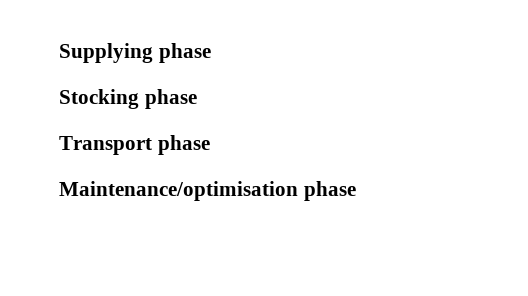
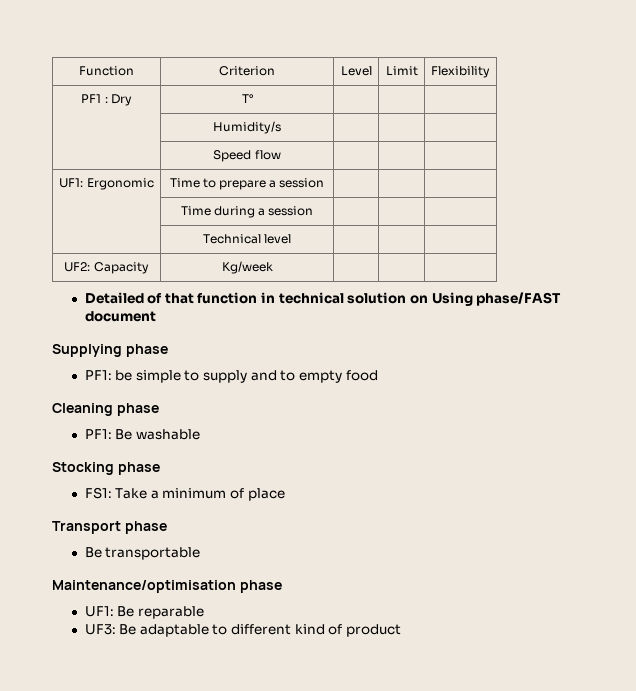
[59,43,211,63] [59,89,197,109] Supplying phase // Stocking phase -> [79,66,134,76] [219,66,275,76] [340,66,372,76] [385,66,418,76] [431,66,490,78] [81,94,132,106] [241,94,254,103] [213,121,281,134] [213,150,281,162] [59,178,154,190] [169,178,325,190] [180,206,314,218] [202,234,292,244] [64,262,149,274] [221,261,273,274] [84,292,562,306] [84,311,156,322] [52,344,168,357] [84,370,378,383] [52,403,159,416] [84,429,200,440] [52,462,160,475] [84,487,285,501] Function | Criterion | Level | Limit | Flexibility // PF1 : Dry | T° | | | // | Humidity/s | | | // | Speed flow | | | // UF1: Ergonomic | Time to prepare a session | | | // | Time during a session | | | // | Technical level | | | // UF2: Capacity | Kg/week | | | // Detailed of that function in technical solution on Using phase/FAST document // Supplying phase // PF1: be simple to supply and to empty food // Cleaning phase // PF1: Be washable // Stocking phase // FS1: Take a minimum of place
(210, 145) none -> [84,547,201,560] // Be transportable
(356, 191) none -> [84,606,204,619] [84,624,402,637] // UF1: Be reparable // UF3: Be adaptable to different kind of product

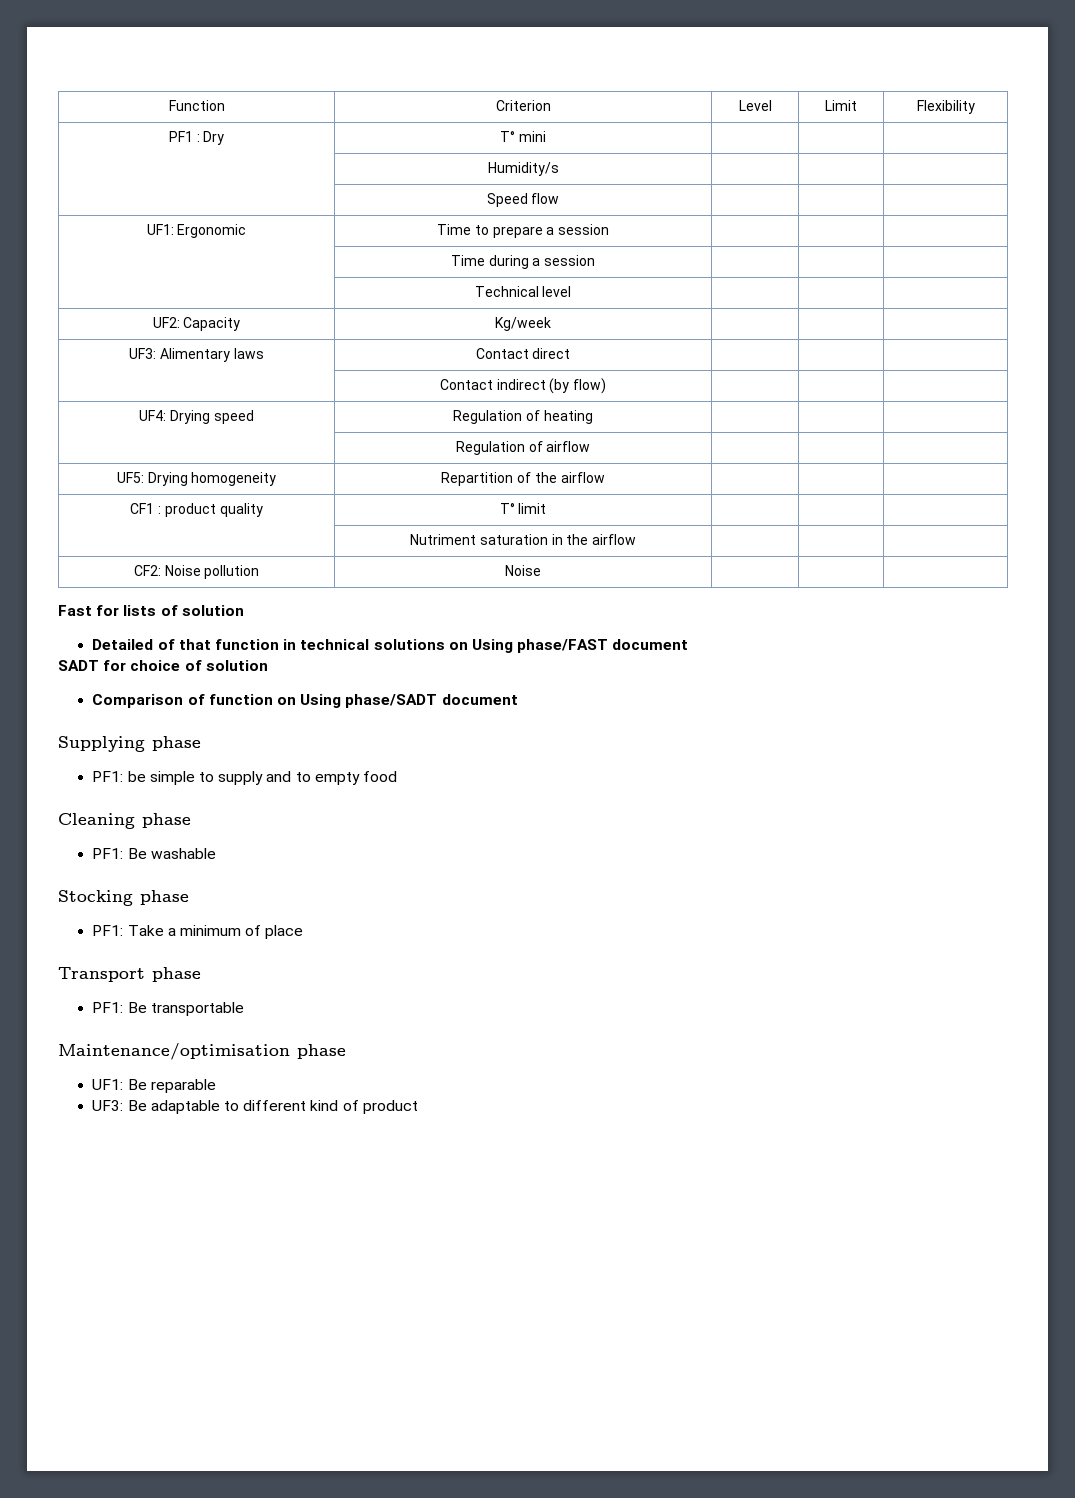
(254, 98) none -> [518,131,546,142] mini
(273, 267) none -> [129,348,264,362] [475,348,571,359] [439,378,607,394] [139,410,254,424] [453,410,593,424] [455,441,591,455] [116,472,277,486] [441,472,605,486] [130,503,263,517] [499,503,547,514] [409,534,637,545] [133,565,260,579] [505,565,541,576] [58,605,244,616] // UF3: Alimentary laws | Contact direct | | | // | Contact indirect (by flow) | | | // UF4: Drying speed | Regulation of heating | | | // | Regulation of airflow | | | // UF5: Drying homogeneity | Repartition of the airflow | | | // CF1 : product quality | T° limit | | | // | Nutriment saturation in the airflow | | | // CF2: Noise pollution | Noise | | | // Fast for lists of solution
[347,292,407,304] solution -> [373,639,445,650] solutions
(156, 316) none -> [58,660,268,671] [92,694,518,708] // SADT for choice of solution // Comparison of function on Using phase/SADT document
[84,487,112,499] FS1: -> [92,925,124,936] PF1:
(167, 527) none -> [92,1002,124,1013] PF1:

